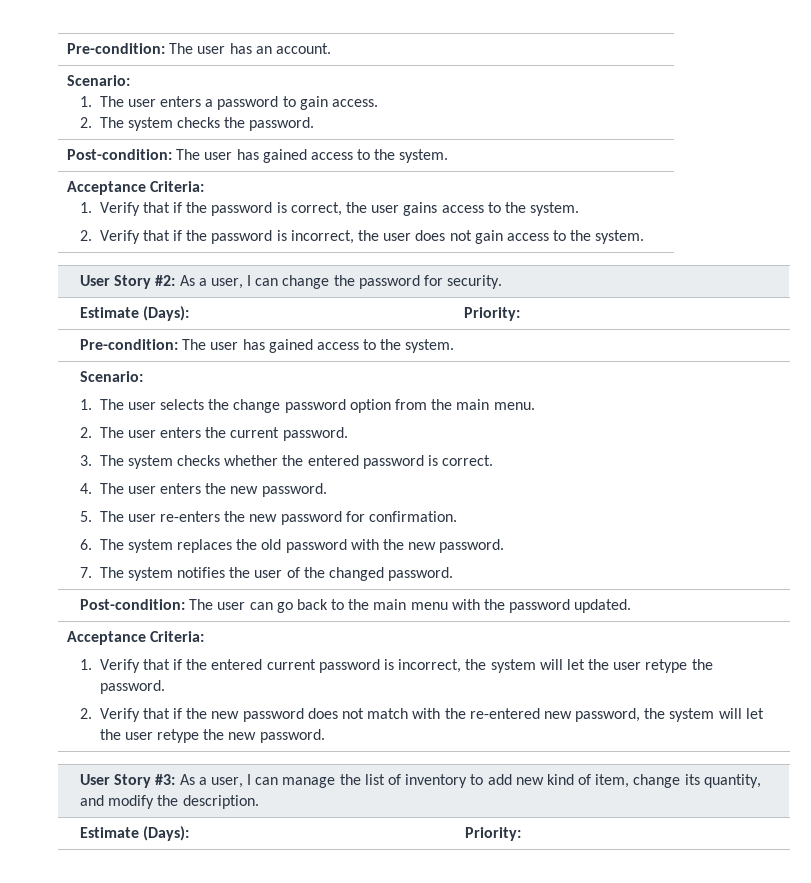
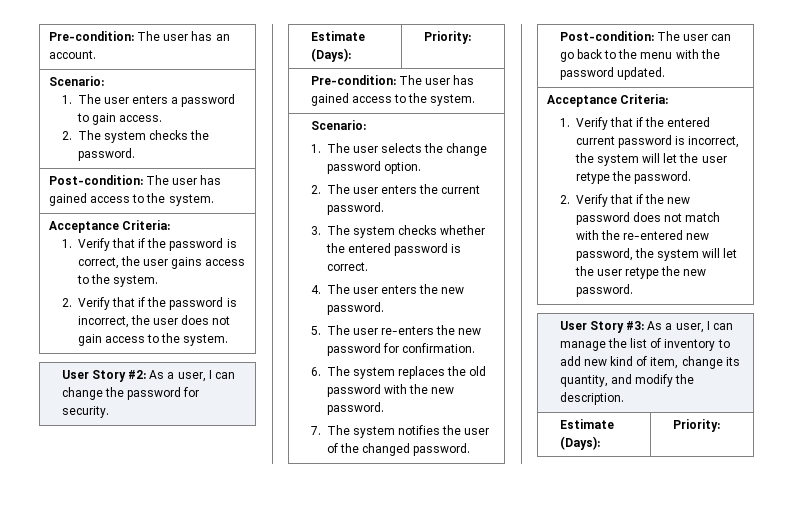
[349,399,535,413] option from the main menu. -> [383,162,421,174] option.
[373,599,407,610] main -> (638, 54) none

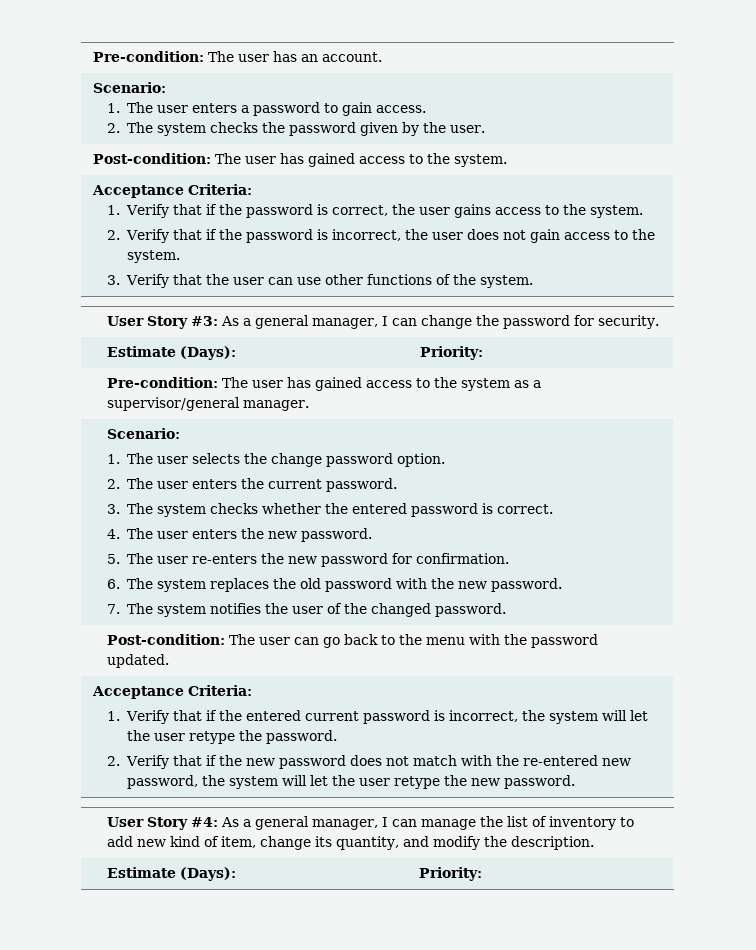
[77,148,135,161] password. -> [288,122,485,136] password given by the user.
[61,370,206,382] // User Story #2: As a user, -> [106,274,533,288] [106,315,378,329] // 3. Verify that the user can use other functions of the system. // User Story #3: As a general manager,
[430,94,476,106] system. -> [460,378,541,391] [106,397,309,411] system as a supervisor/general manager.
[625,321,704,333] #3: As a user, -> [190,816,378,830] #4: As a general manager,

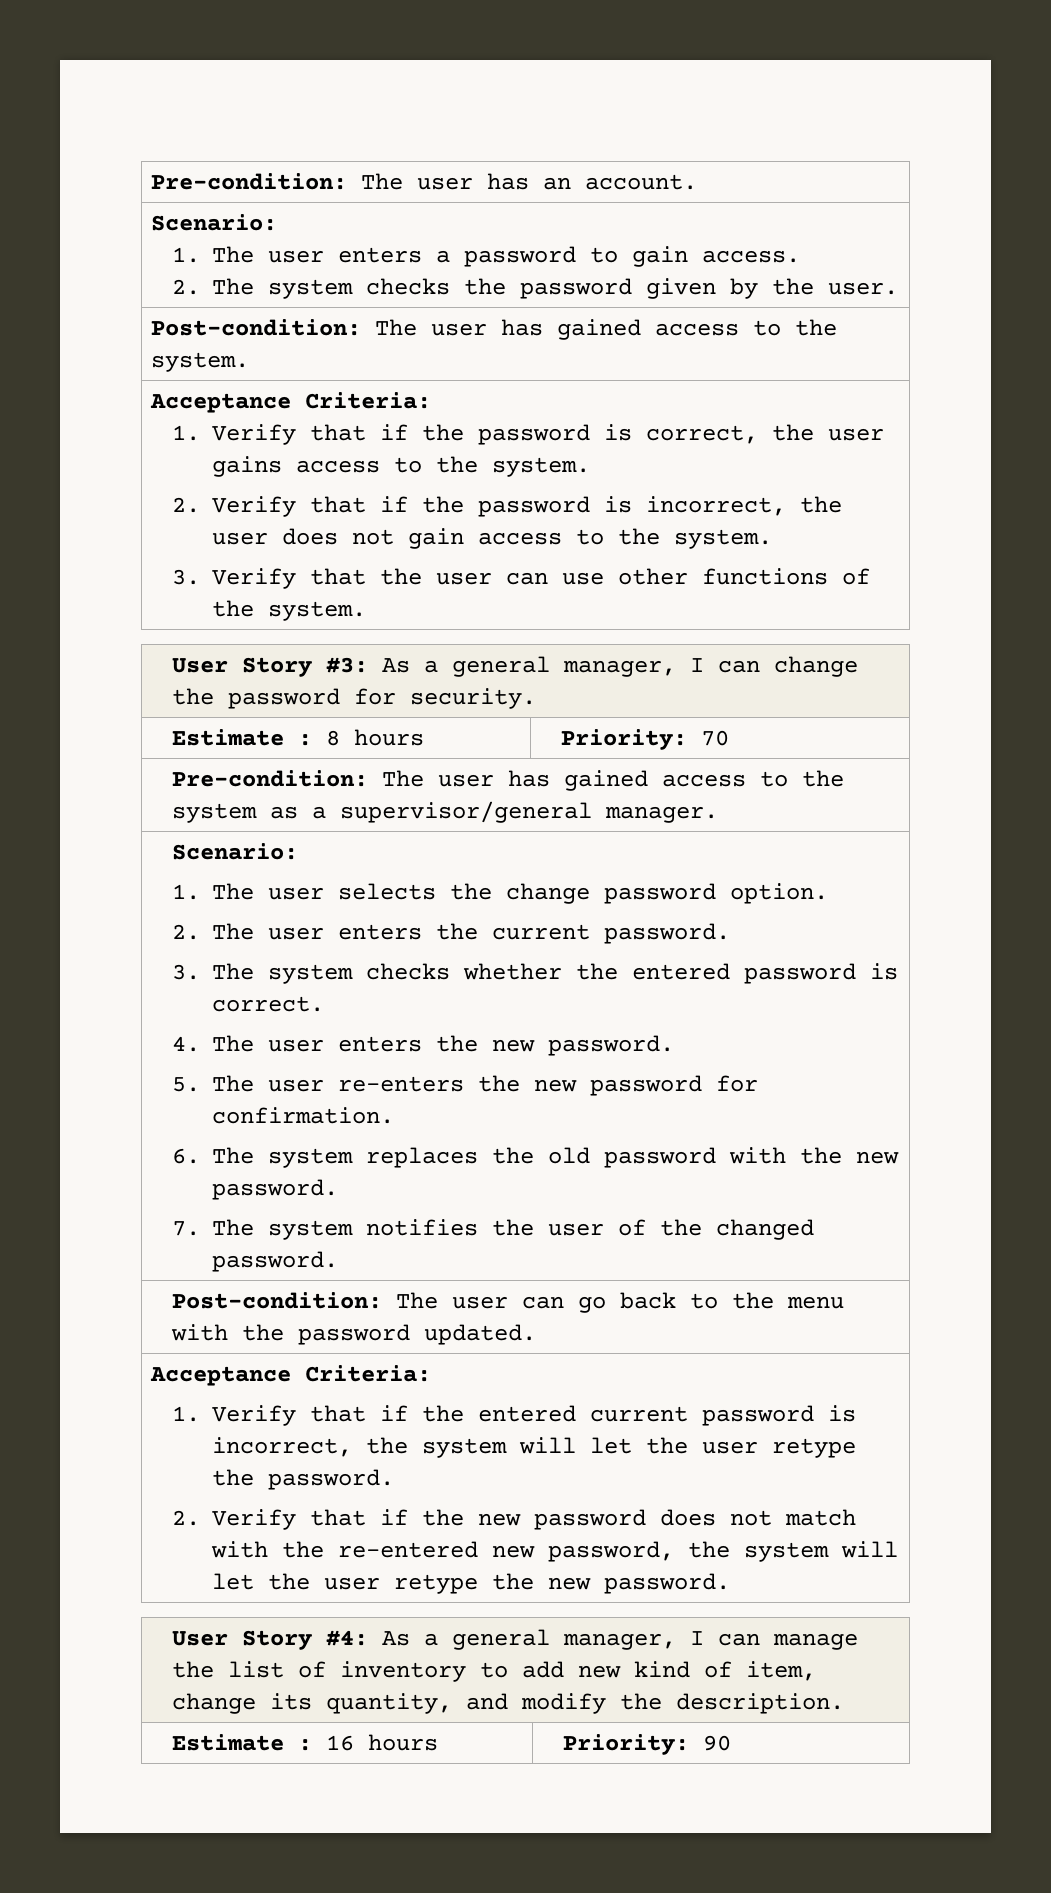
[179,346,236,360] [419,346,483,360] (Days): | Priority: -> [297,729,424,746] [560,729,729,750] : 8 hours | Priority: 70
[179,867,236,881] [418,867,482,881] (Days): | Priority: -> [297,1734,438,1751] [562,1734,731,1755] : 16 hours | Priority: 90

